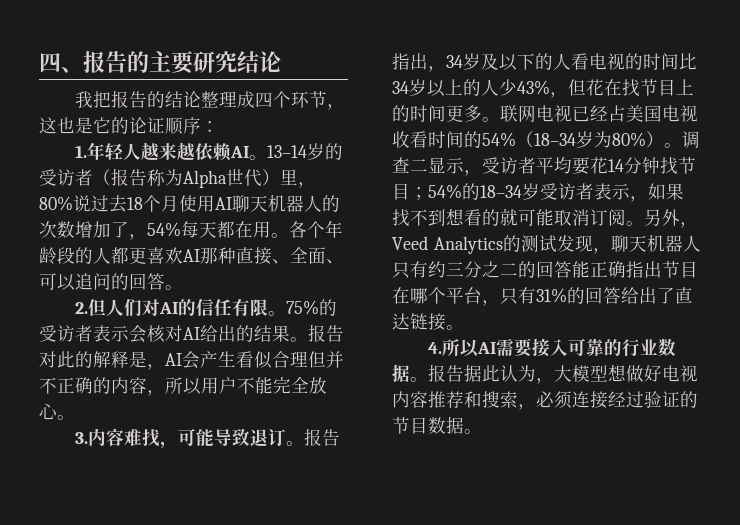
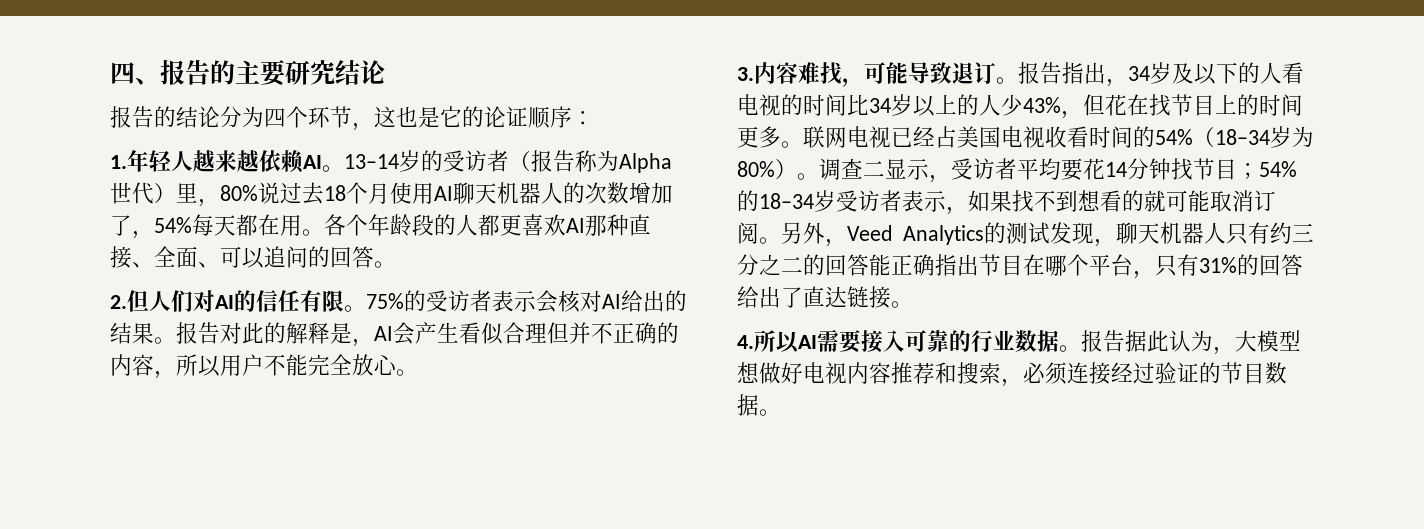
[74,91,111,108] 我把 -> (385, 72) none
[200,91,255,108] 整理成 -> [220,106,264,128] 分为

